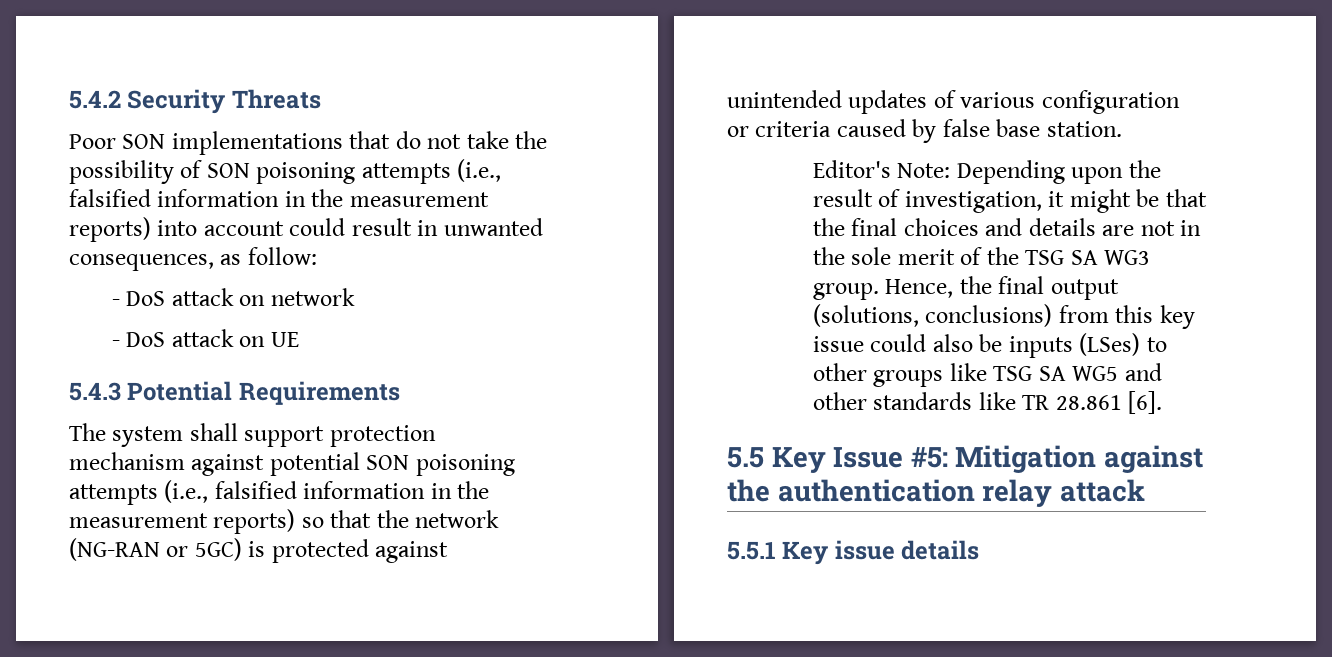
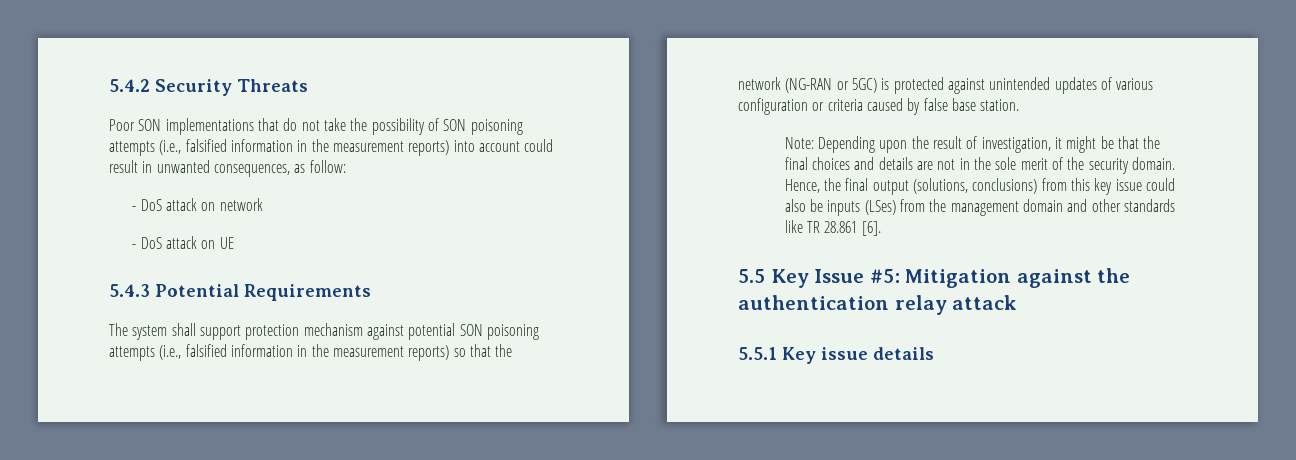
[812,160,891,178] Editor's -> (1020, 105) none
[1025,250,1150,265] [812,283,879,300] TSG SA WG3 group. -> [1088,157,1175,174] security domain.
[1146,337,1167,352] [812,363,1119,387] to other groups like TSG SA WG5 -> [899,199,1063,216] from the management domain

